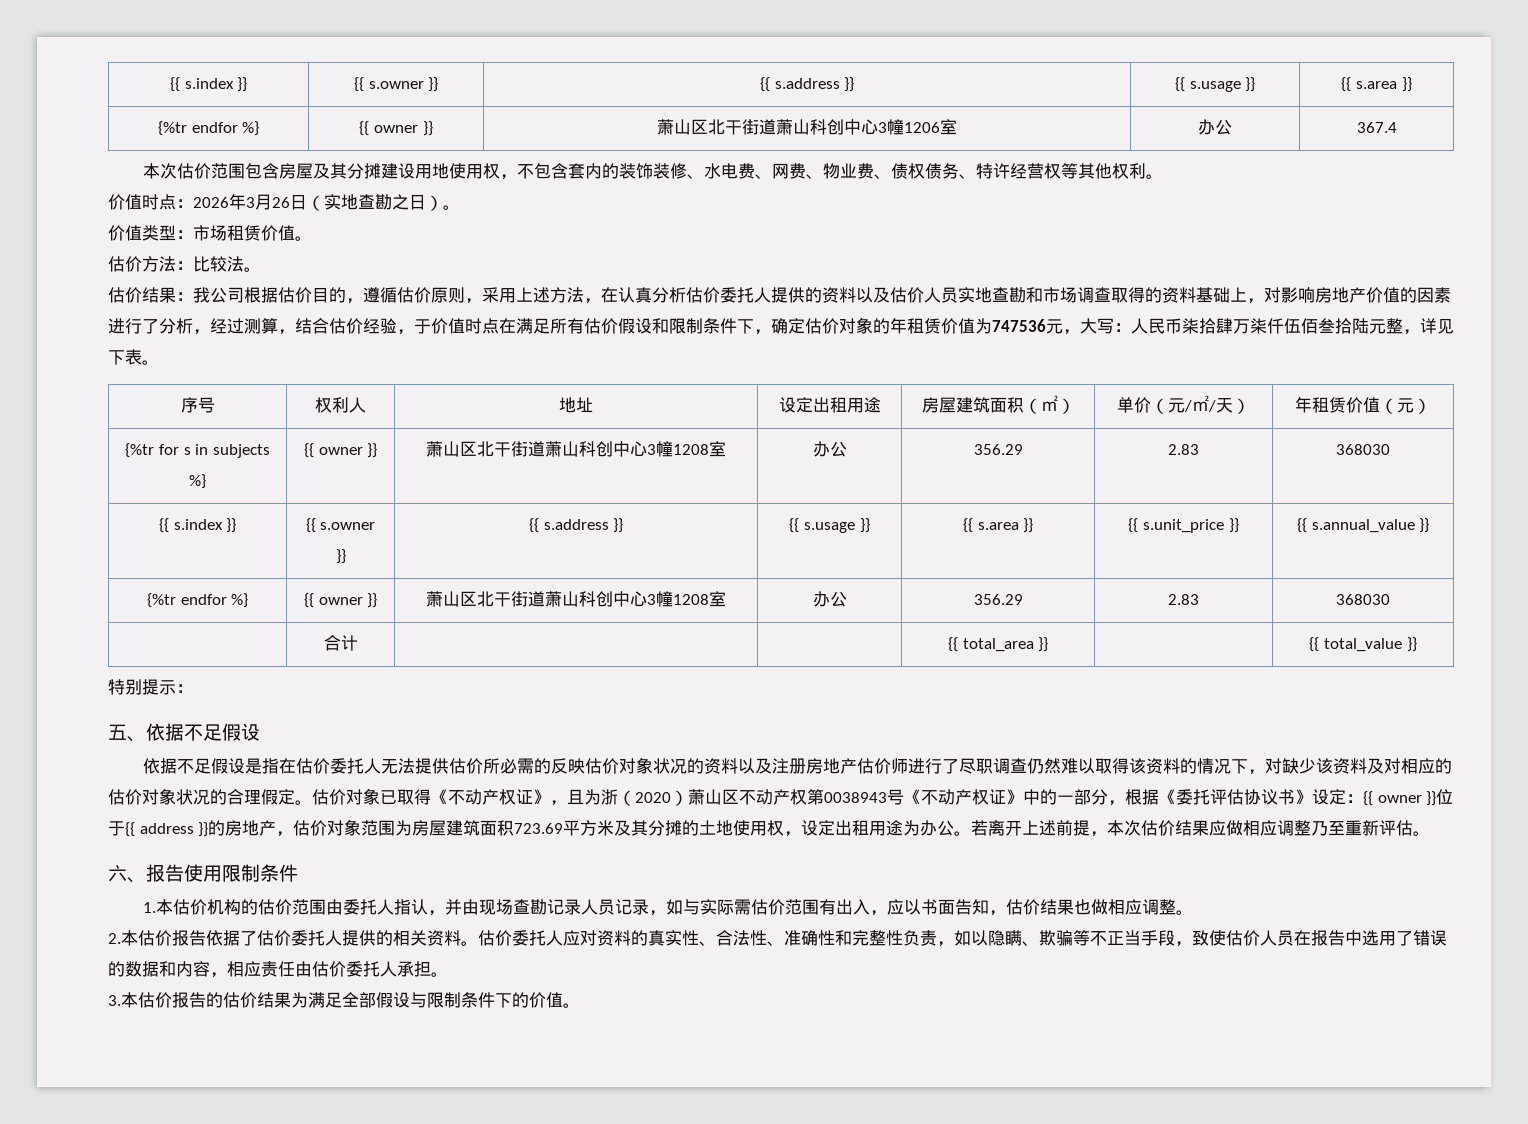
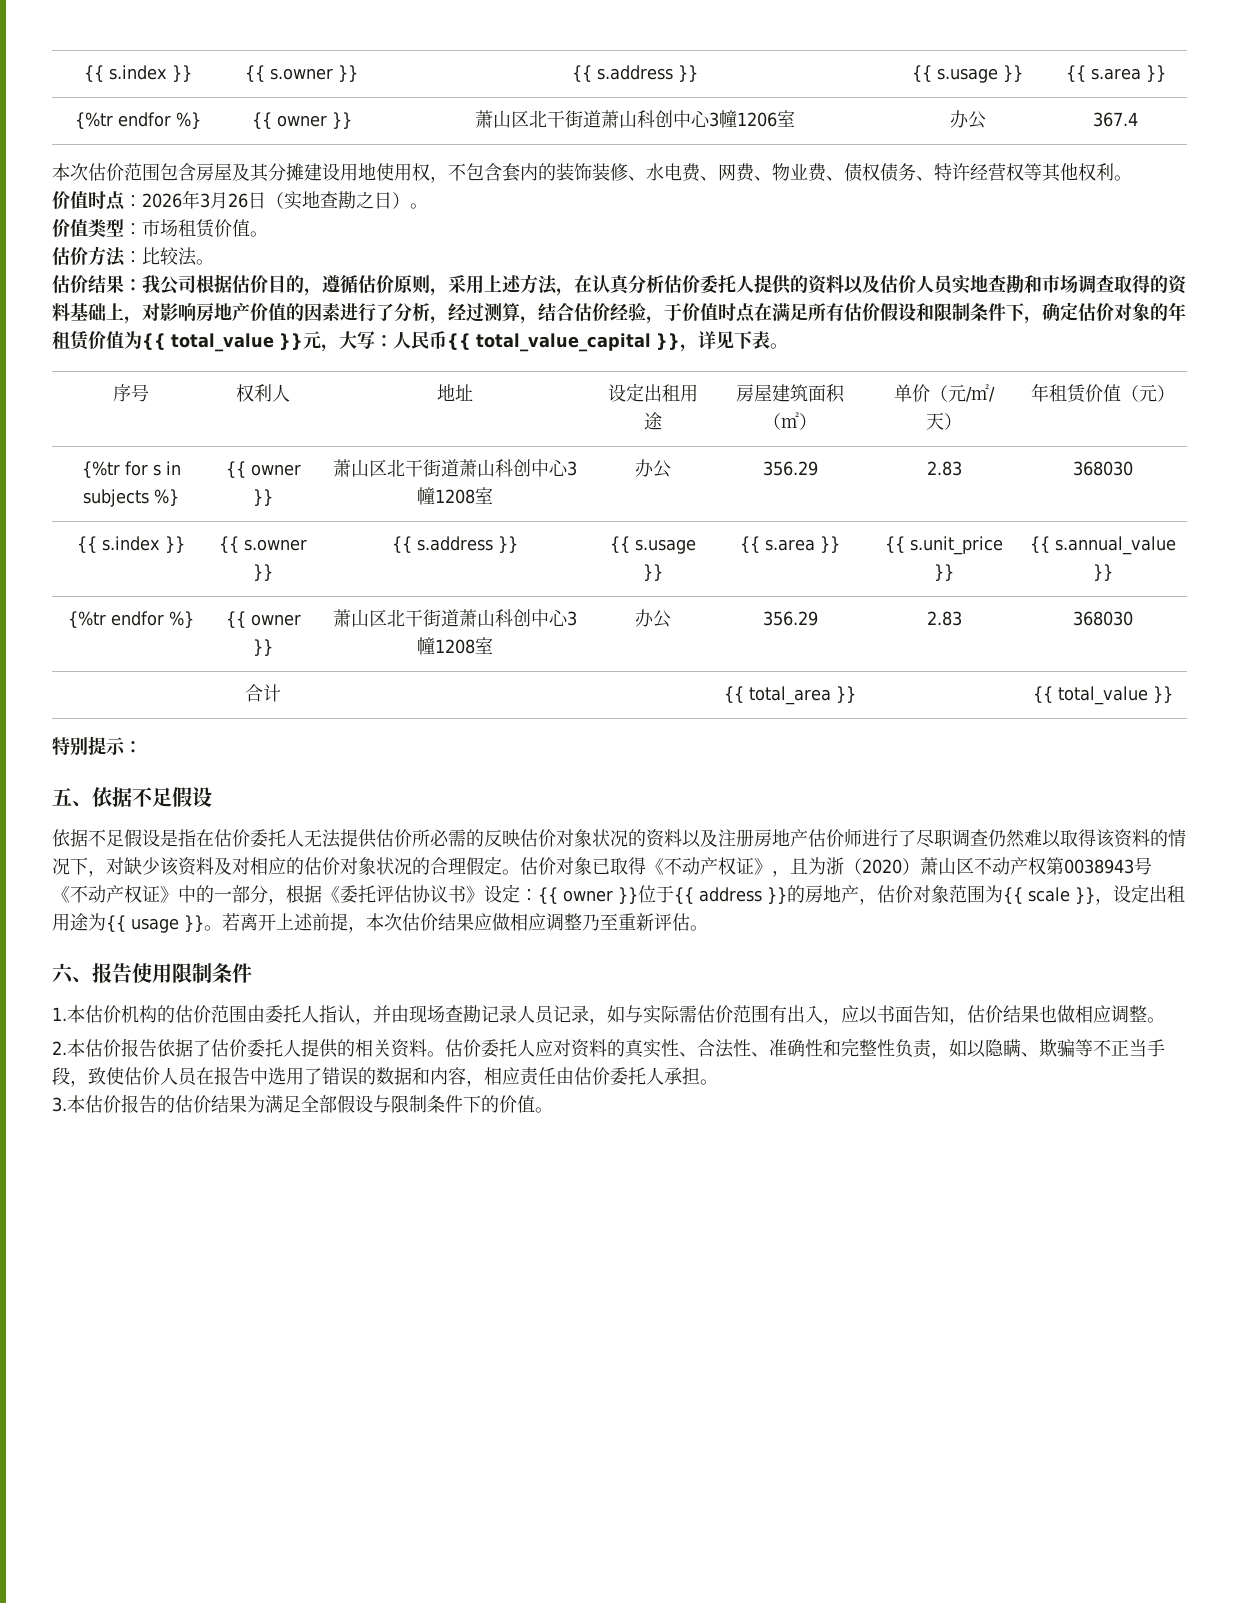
[992,319,1046,332] 747536 -> [142,333,303,352] {{ total_value }}
[1182,318,1403,334] 柒拾肆万柒仟伍佰叁拾陆元整 -> [447,333,680,352] {{ total_value_capital }}
[412,820,785,836] 房屋建筑面积723.69平方米及其分摊的土地使用权 -> [1003,887,1095,904] {{ scale }}
[920,820,955,836] 办公 -> [106,915,204,933] {{ usage }}

